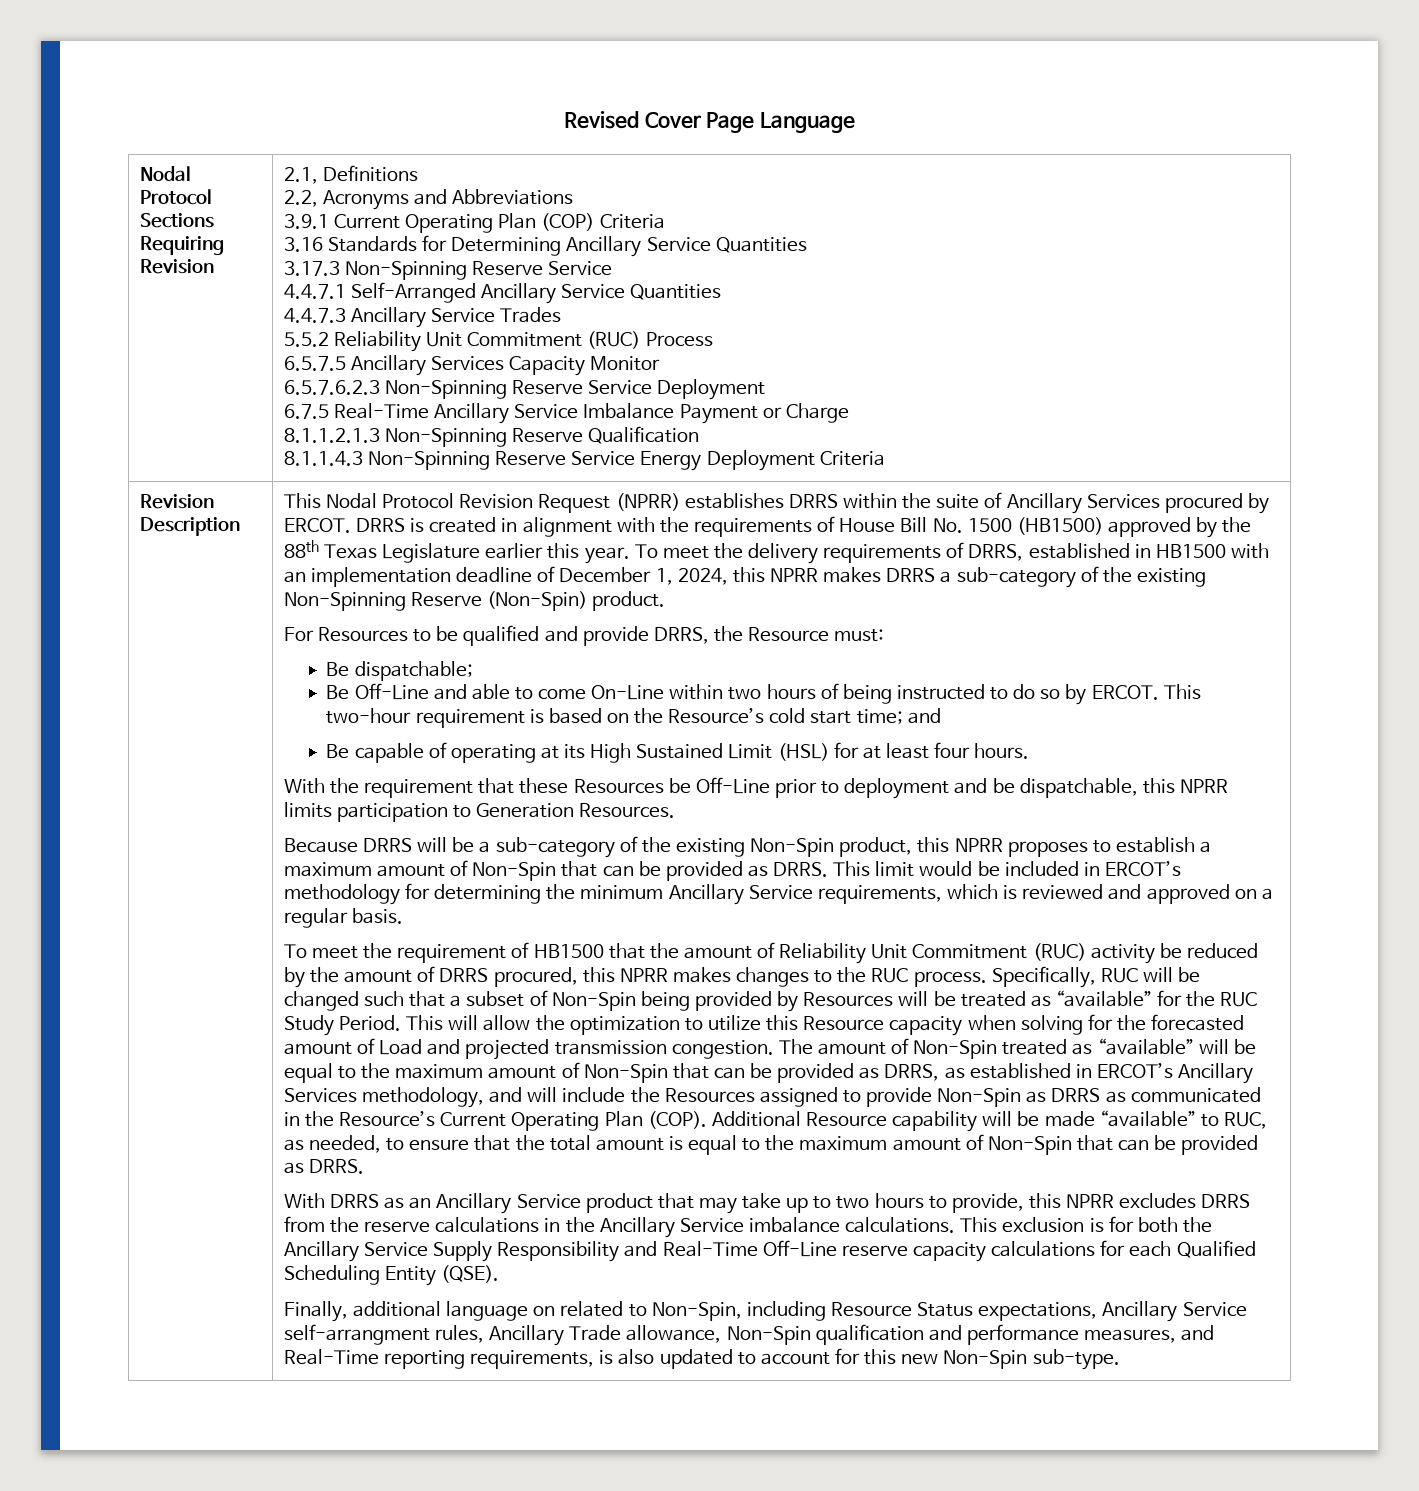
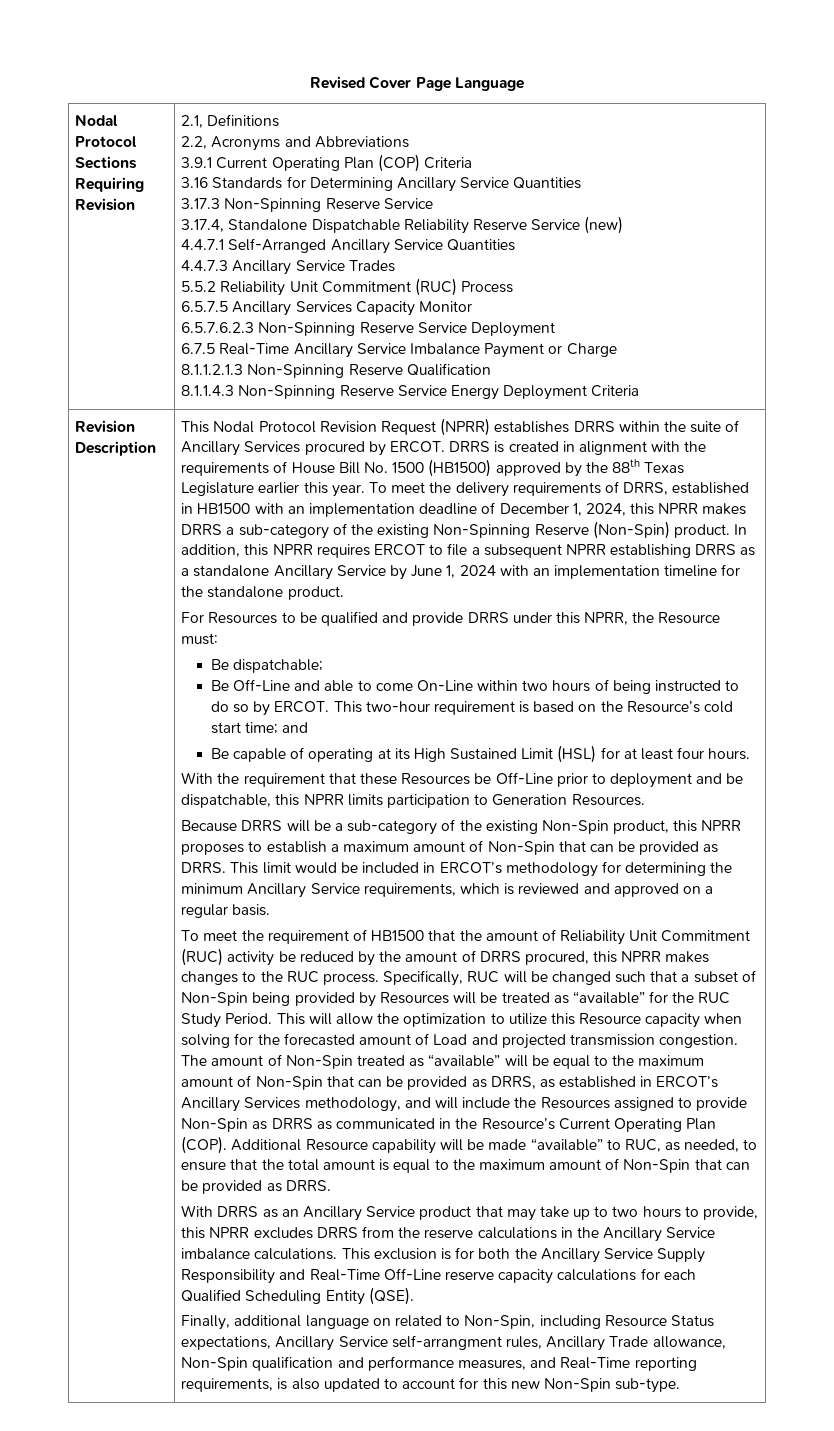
(613, 268) none -> [181,216,624,234] // 3.17.4, Standalone Dispatchable Reliability Reserve Service (new)
(666, 601) none -> [734,524,748,535] [181,543,756,558] [181,564,741,580] [181,586,344,600] In addition, this NPRR requires ERCOT to file a subsequent NPRR establishing DRRS as a standalone Ancillary Service by June 1, 2024 with an implementation timeline for the standalone product.
[653,627,709,644] DRRS, -> [467,612,629,625] DRRS under this NPRR,

